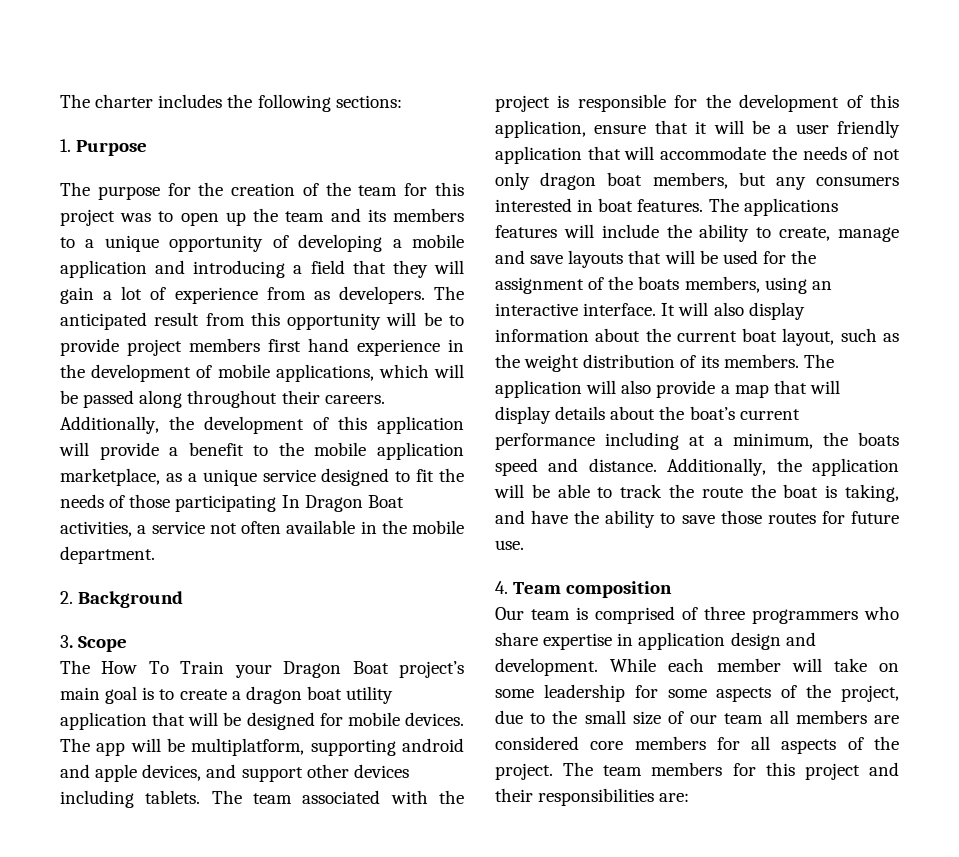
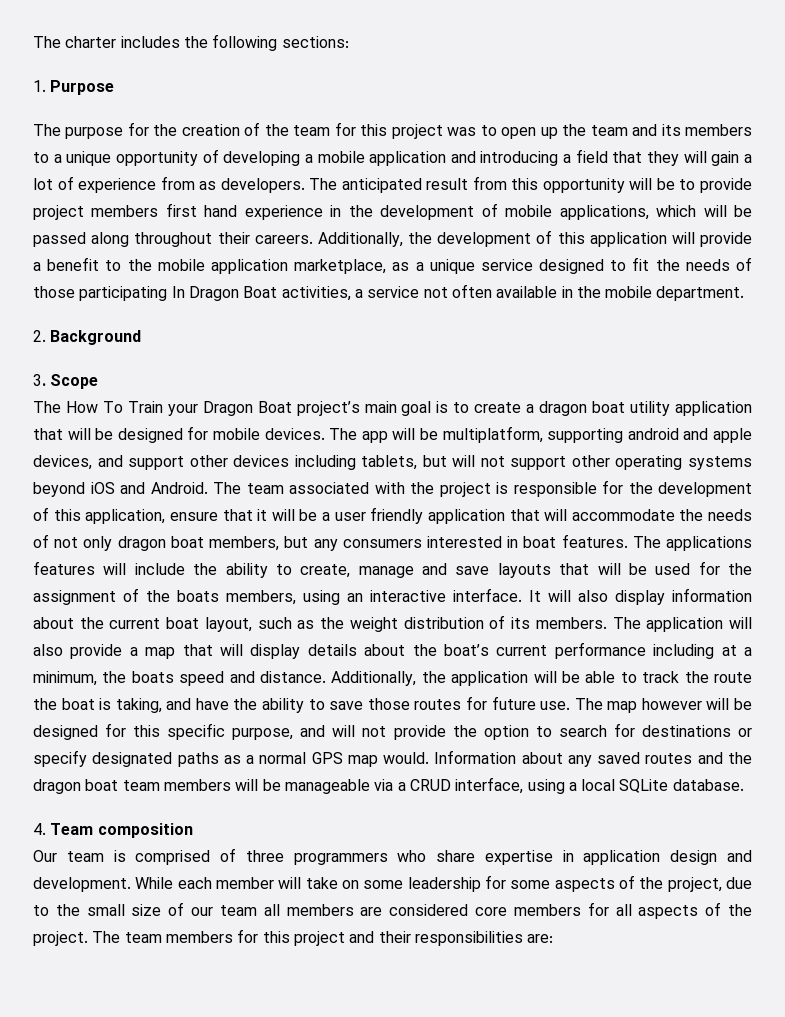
[145,790,201,804] tablets. -> [361,455,753,470] [33,482,208,497] tablets, but will not support other operating systems beyond iOS and Android.
(524, 545) none -> [574,698,752,713] [33,723,753,740] [33,750,752,767] [33,777,744,794] The map however will be designed for this specific purpose, and will not provide the option to search for destinations or specify designated paths as a normal GPS map would. Information about any saved routes and the dragon boat team members will be manageable via a CRUD interface, using a local SQLite database.

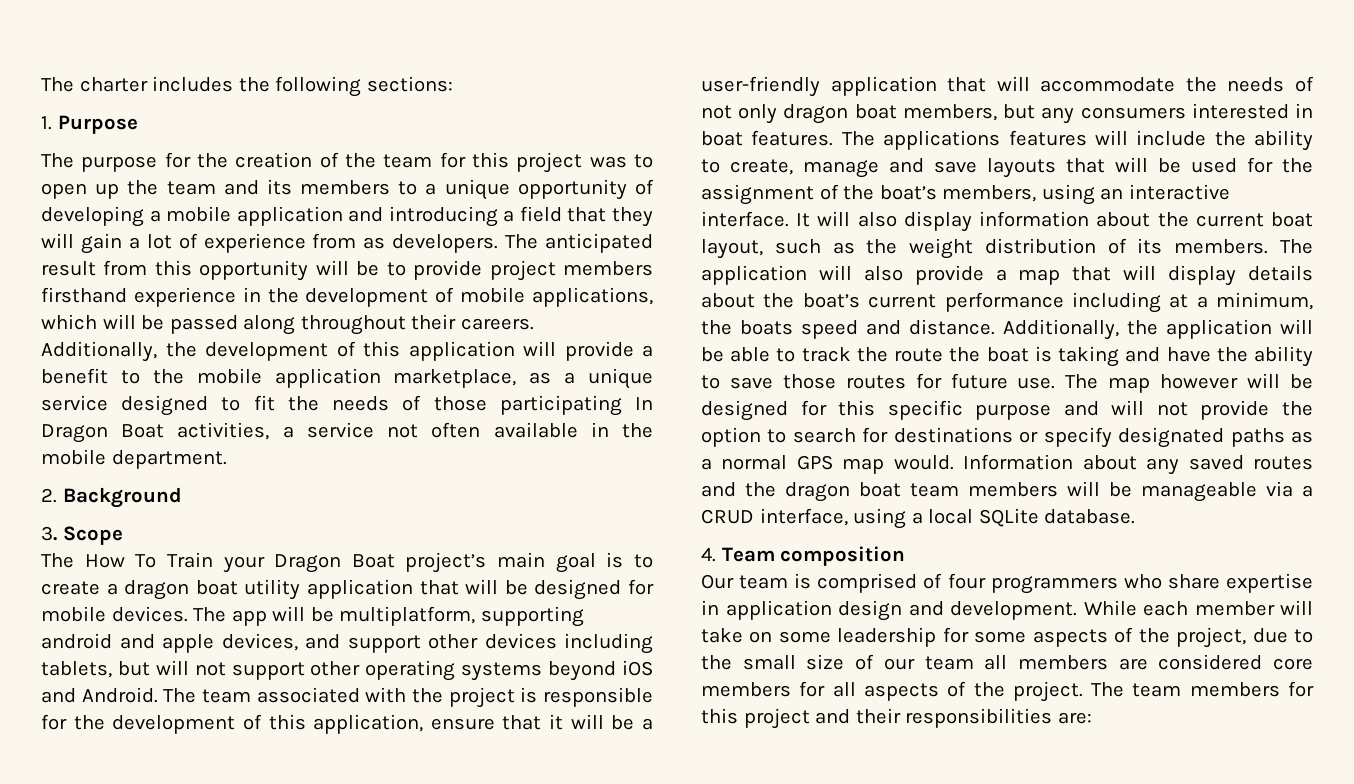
[165,203,238,217] first hand -> [41,287,127,303] firsthand
[334,507,424,524] user friendly -> [701,76,820,97] user-friendly
[177,590,219,602] boats -> [879,185,937,200] boat’s
[115,698,162,713] taking, -> [1058,346,1120,367] taking
[232,728,294,740] purpose, -> [975,404,1052,420] purpose
[245,850,284,862] three -> [947,573,986,589] four

